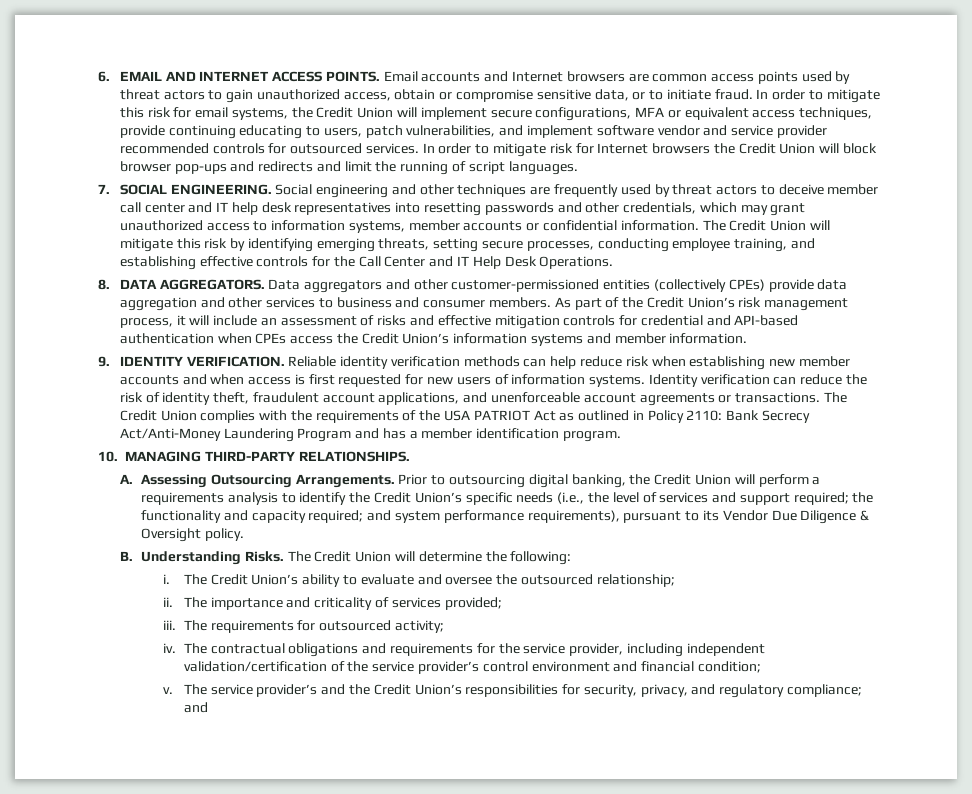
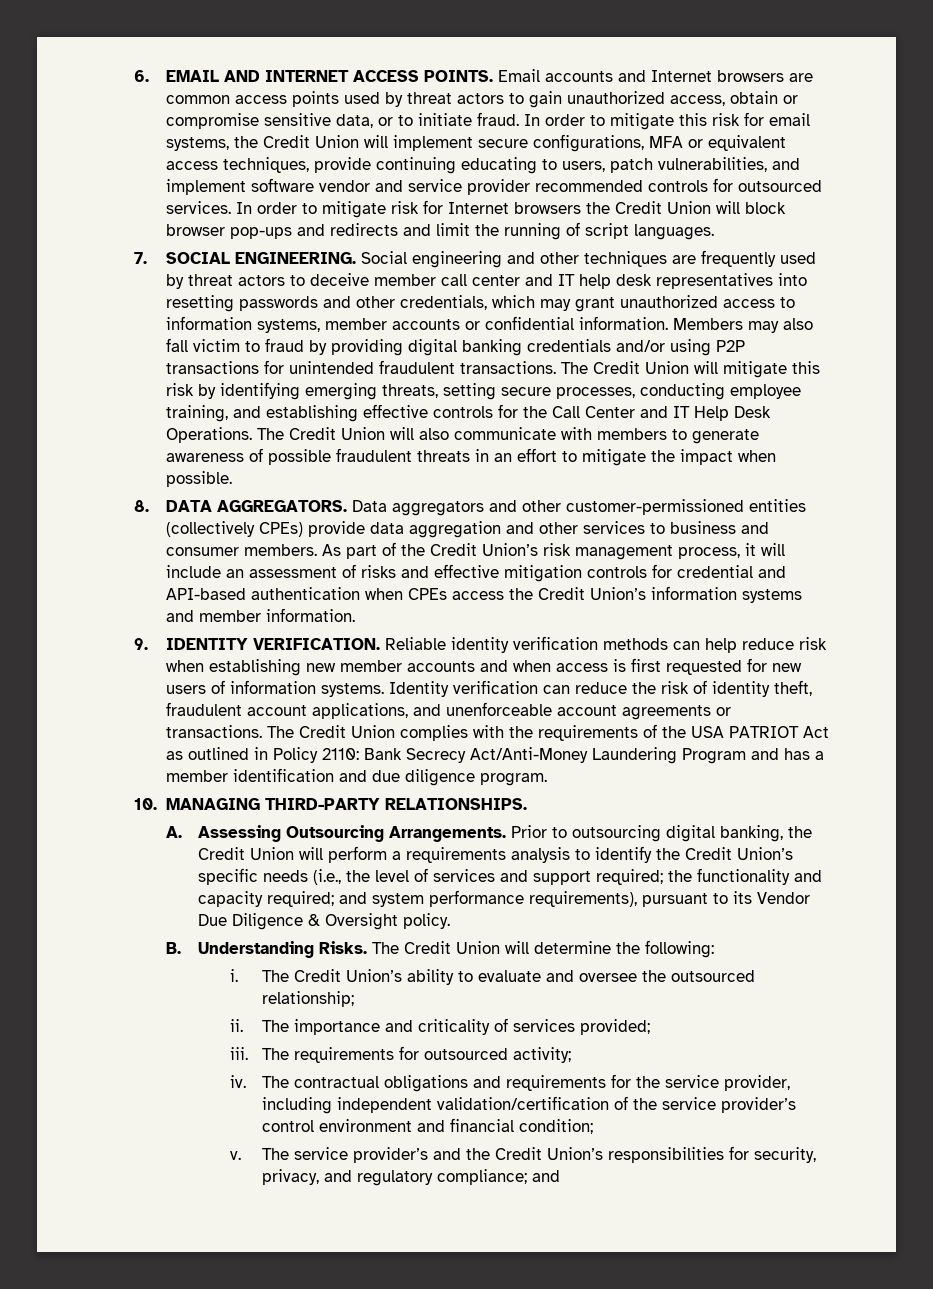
(699, 225) none -> [672,318,813,333] [165,338,745,356] [165,360,556,374] Members may also fall victim to fraud by providing digital banking credentials and/or using P2P transactions for unintended fraudulent transactions.
(614, 262) none -> [256,427,759,444] [165,448,776,466] [165,471,232,487] The Credit Union will also communicate with members to generate awareness of possible fraudulent threats in an effort to mitigate the impact when possible.
(560, 433) none -> [338,769,475,786] and due diligence

